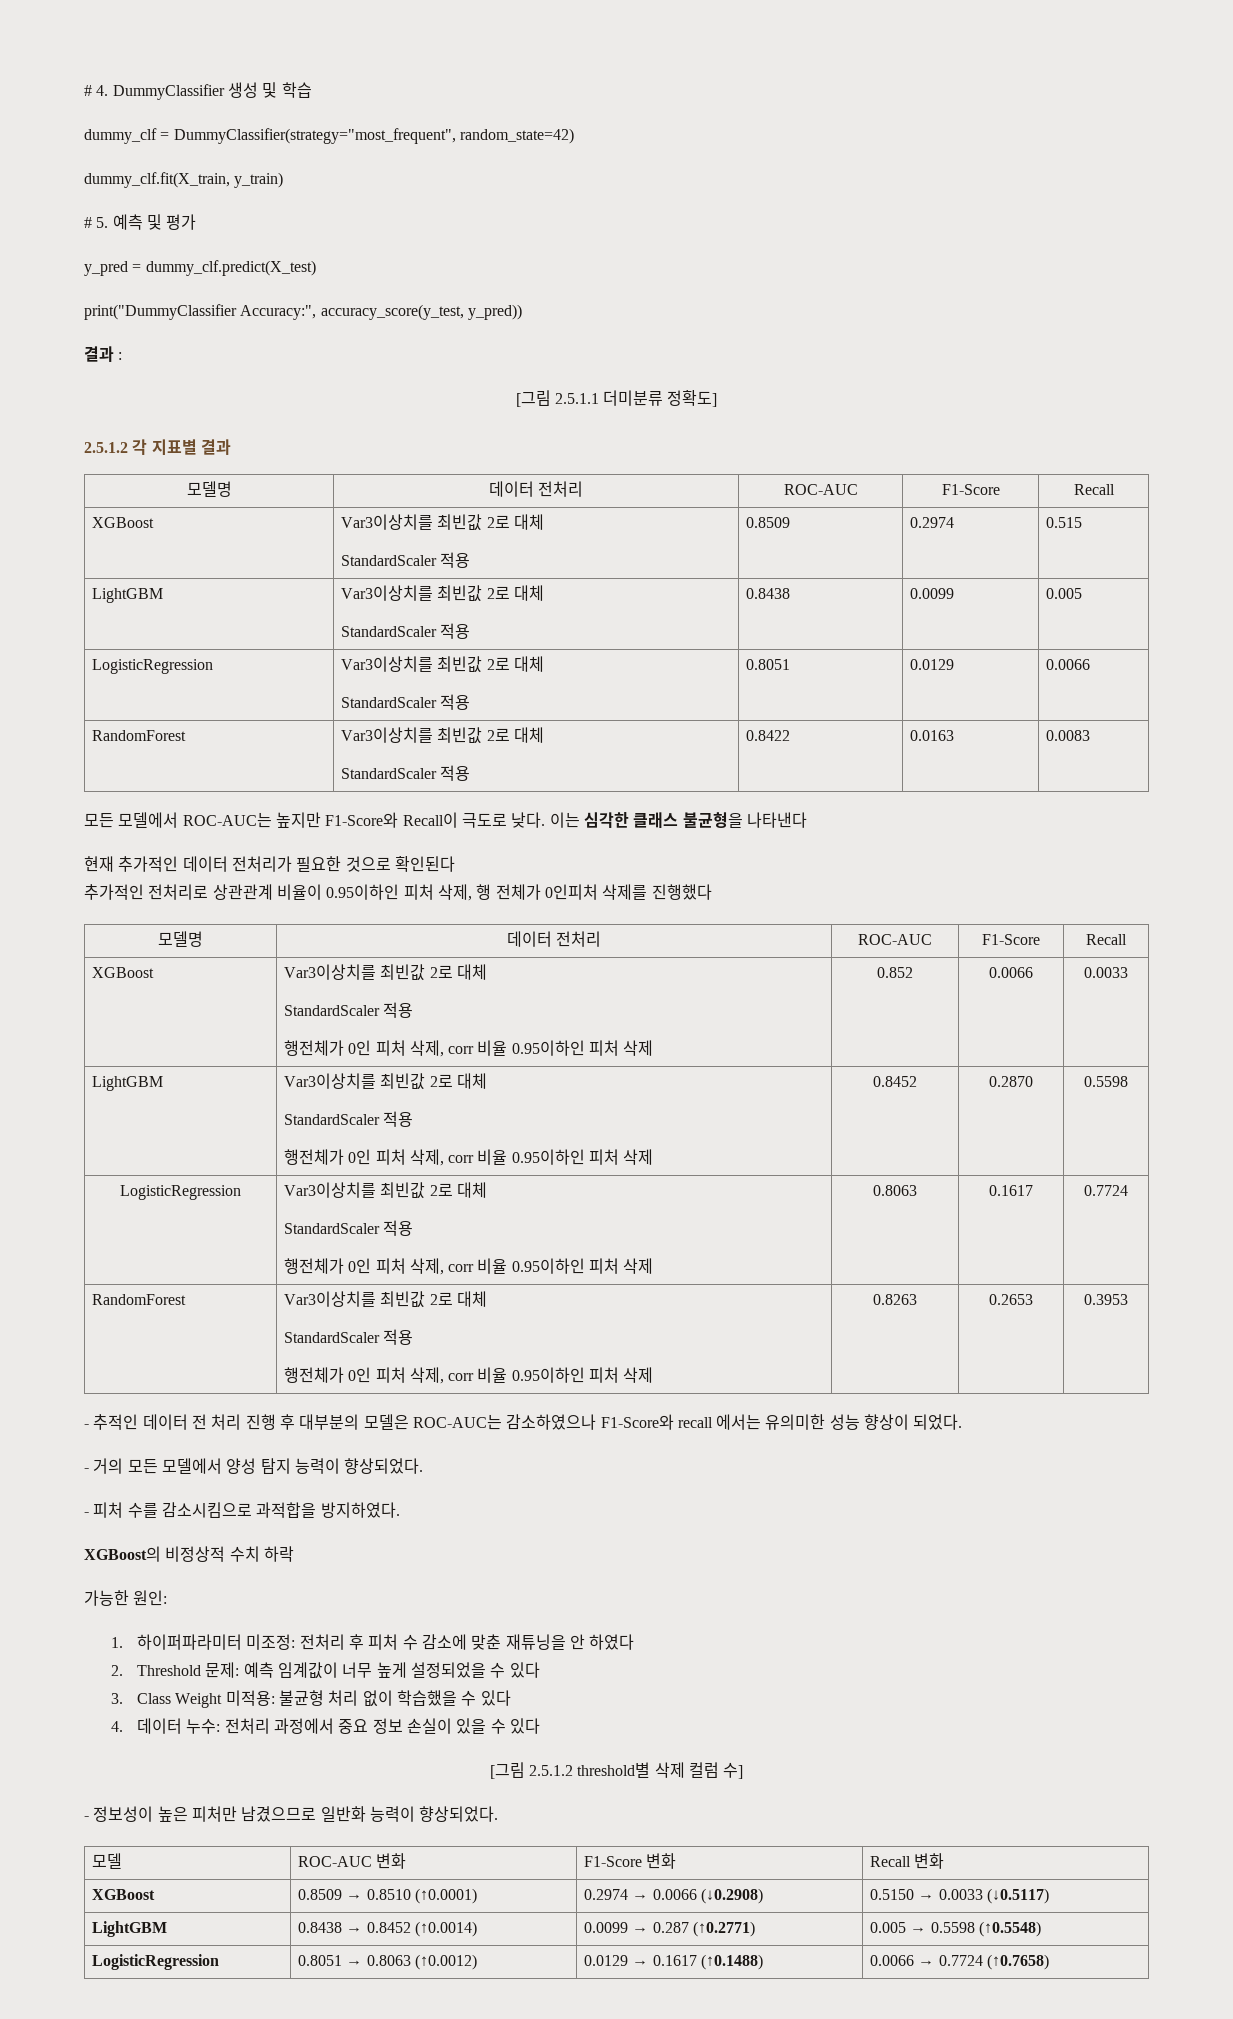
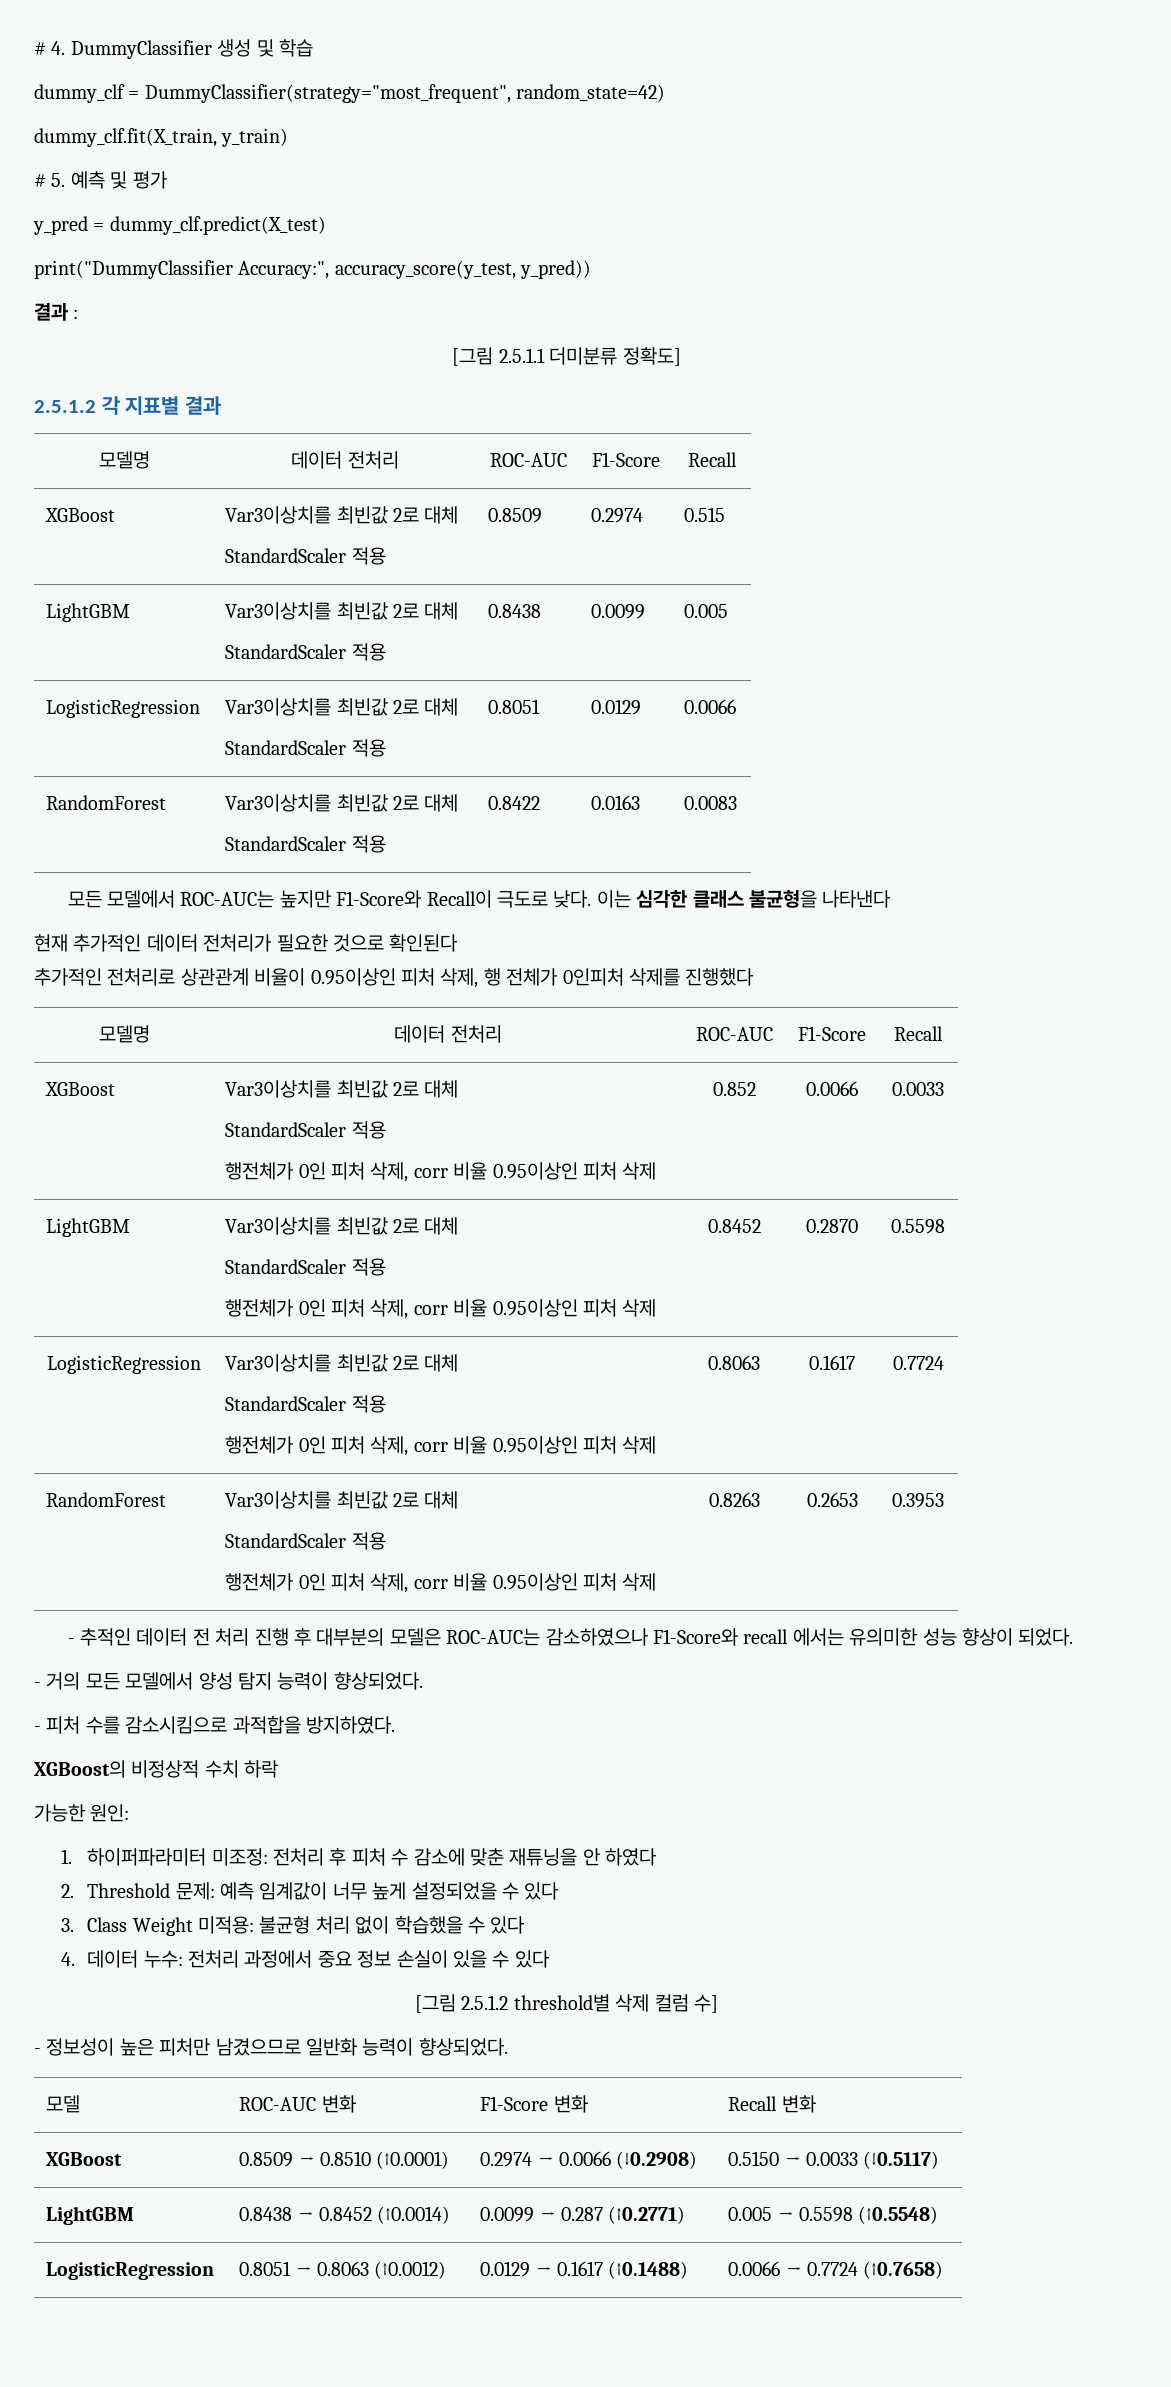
[326,884,400,900] 0.95이하인 -> [310,968,396,986] 0.95이상인
[511,1040,585,1056] 0.95이하인 -> [492,1162,578,1180] 0.95이상인
[511,1149,585,1165] 0.95이하인 -> [492,1299,578,1317] 0.95이상인
[511,1258,585,1274] 0.95이하인 -> [492,1436,578,1454] 0.95이상인
[511,1367,585,1383] 0.95이하인 -> [492,1573,578,1591] 0.95이상인

